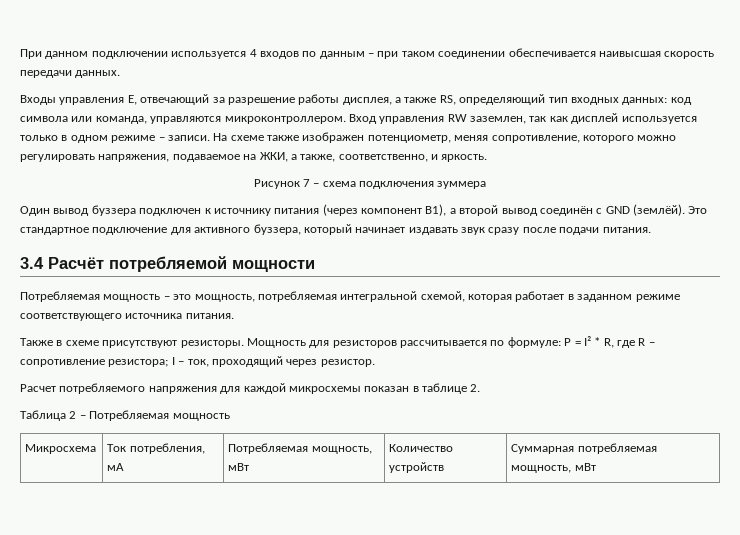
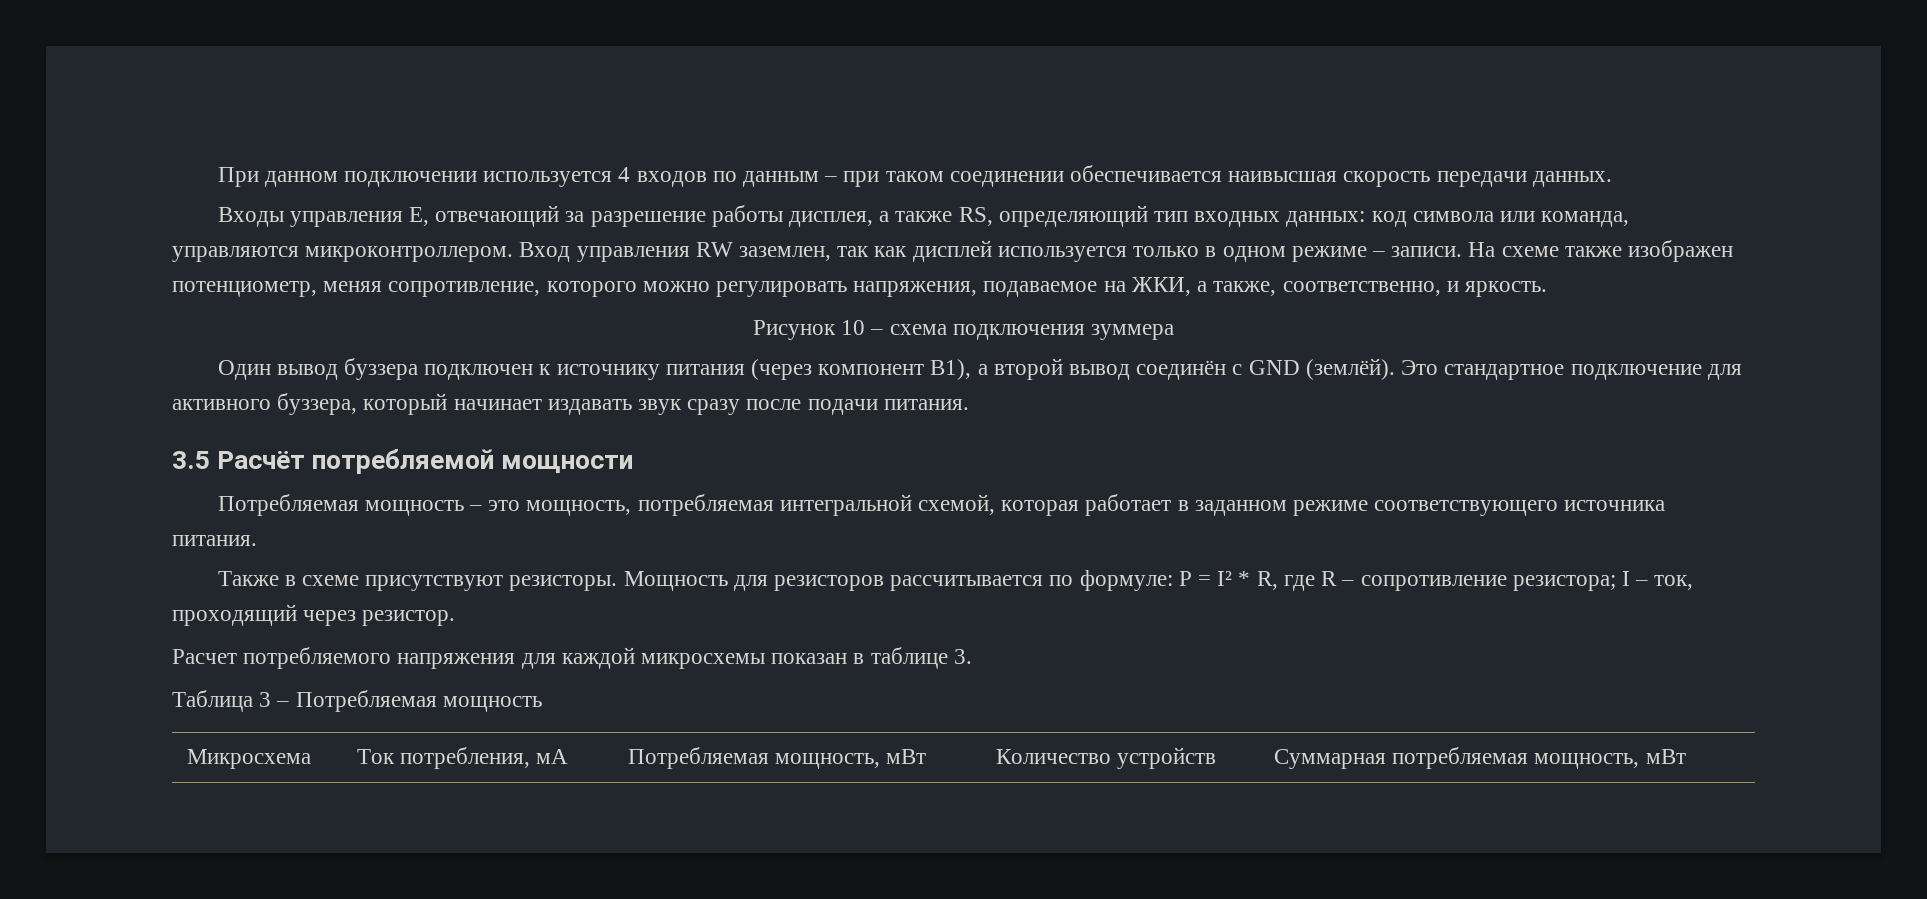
[302,179,310,187] 7 -> [841,320,866,335] 10
[20,257,44,269] 3.4 -> [172,451,210,469] 3.5
[470,384,481,392] 2. -> [953,649,972,664] 3.
[69,411,77,419] 2 -> [259,692,272,707] 3

